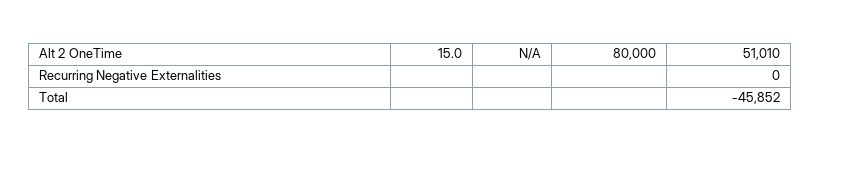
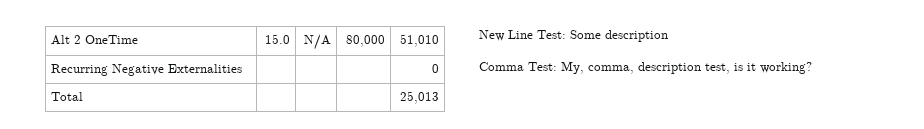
[732,92,781,104] -45,852 -> [400,91,440,104] [479,30,668,42] [479,61,812,74] 25,013 // New Line Test: Some description // Comma Test: My, comma, description test, is it working?

